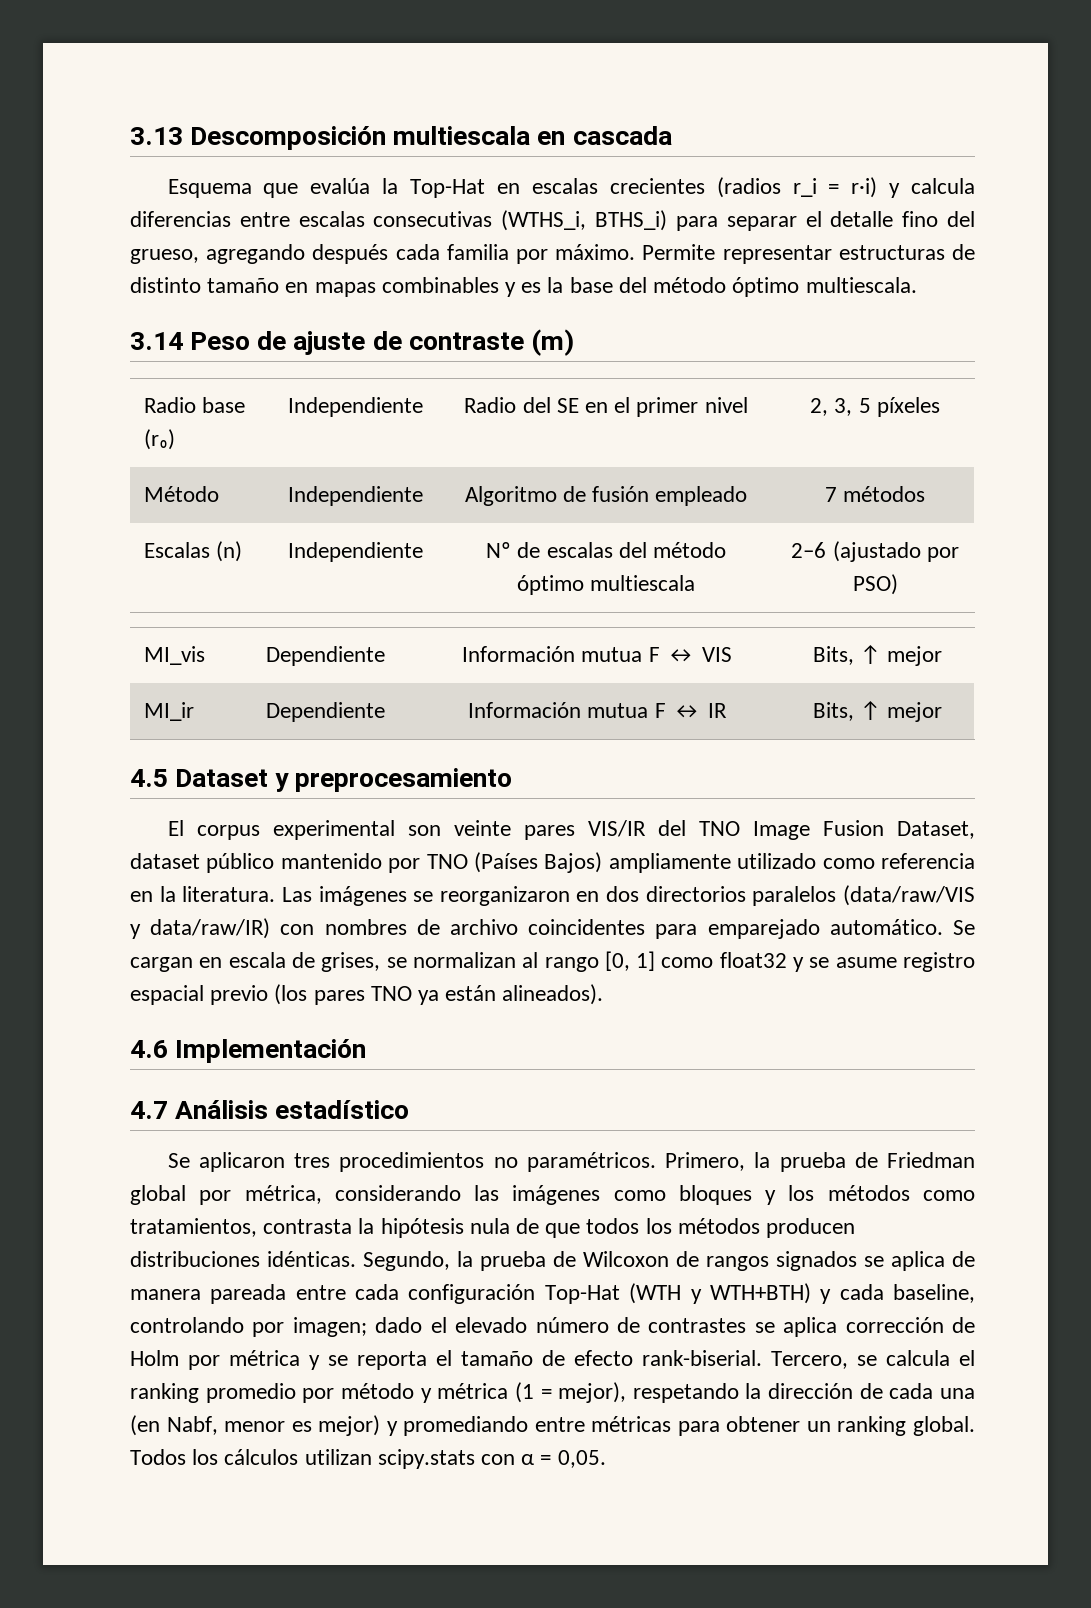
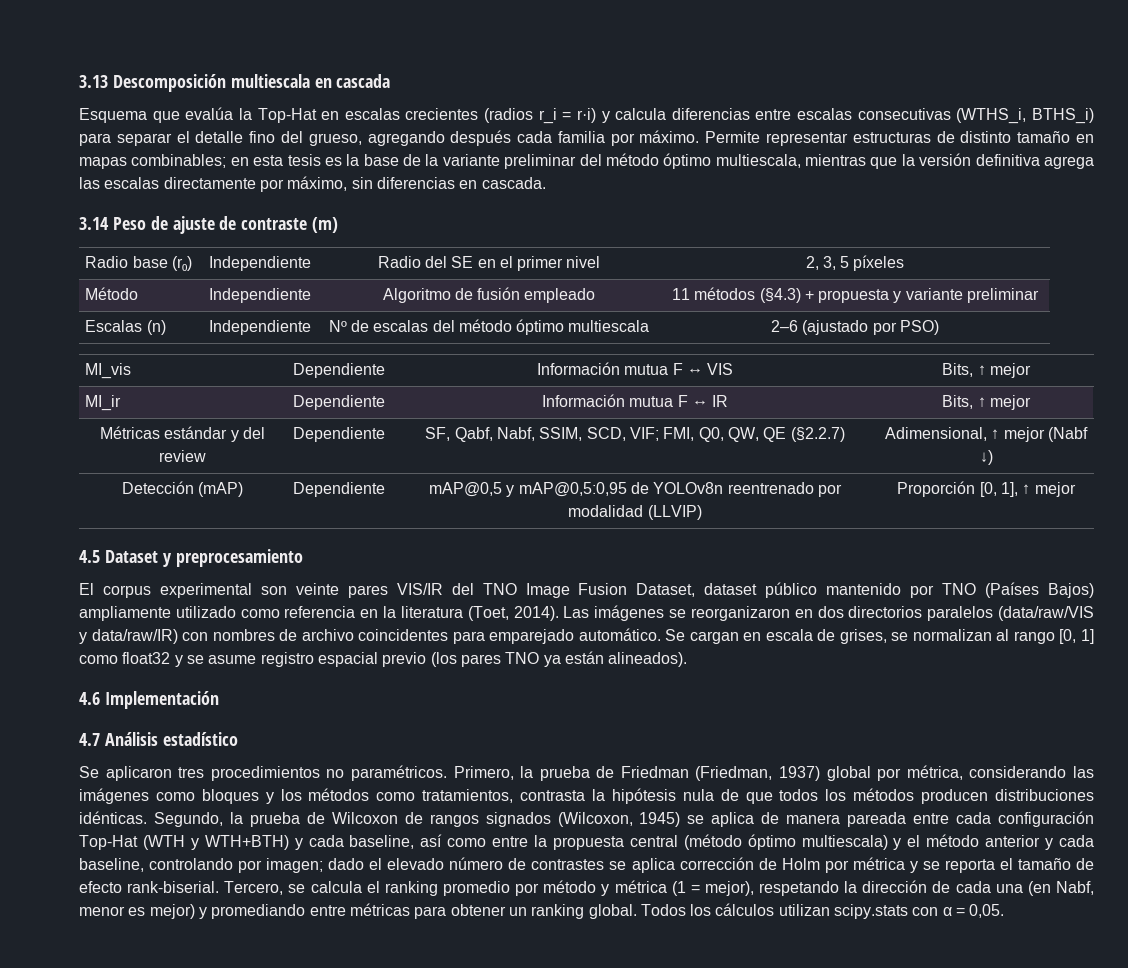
[381,277,917,297] combinables y es la base del método óptimo multiescala. -> [131,153,1095,169] [79,176,546,192] combinables; en esta tesis es la base de la variante preliminar del método óptimo multiescala, mientras que la versión definitiva agrega las escalas directamente por máximo, sin diferencias en cascada.
[824,486,926,502] 7 métodos -> [671,287,1040,303] 11 métodos (§4.3) + propuesta y variante preliminar
(943, 712) none -> [100,426,265,442] [159,450,206,462] [292,427,385,442] [425,427,845,442] [885,427,1088,442] [979,450,993,465] [121,481,244,497] [292,482,385,497] [429,482,842,497] [568,505,702,520] [897,481,1076,497] // Métricas estándar y del review | Dependiente | SF, Qabf, Nabf, SSIM, SCD, VIF; FMI, Q0, QW, QE (§2.2.7) | Adimensional, ↑ mejor (Nabf ↓) // Detección (mAP) | Dependiente | mAP@0,5 y mAP@0,5:0,95 de YOLOv8n reentrenado por modalidad (LLVIP) | Proporción [0, 1], ↑ mejor
[182,886,276,902] literatura. -> [400,606,559,621] literatura (Toet, 2014).
(975, 1160) none -> [695,766,821,781] (Friedman, 1937)
(857, 1261) none -> [557,812,681,827] (Wilcoxon, 1945)
(976, 1293) none -> [420,834,1095,850] [79,858,144,872] así como entre la propuesta central (método óptimo multiescala) y el método anterior y cada baseline,

